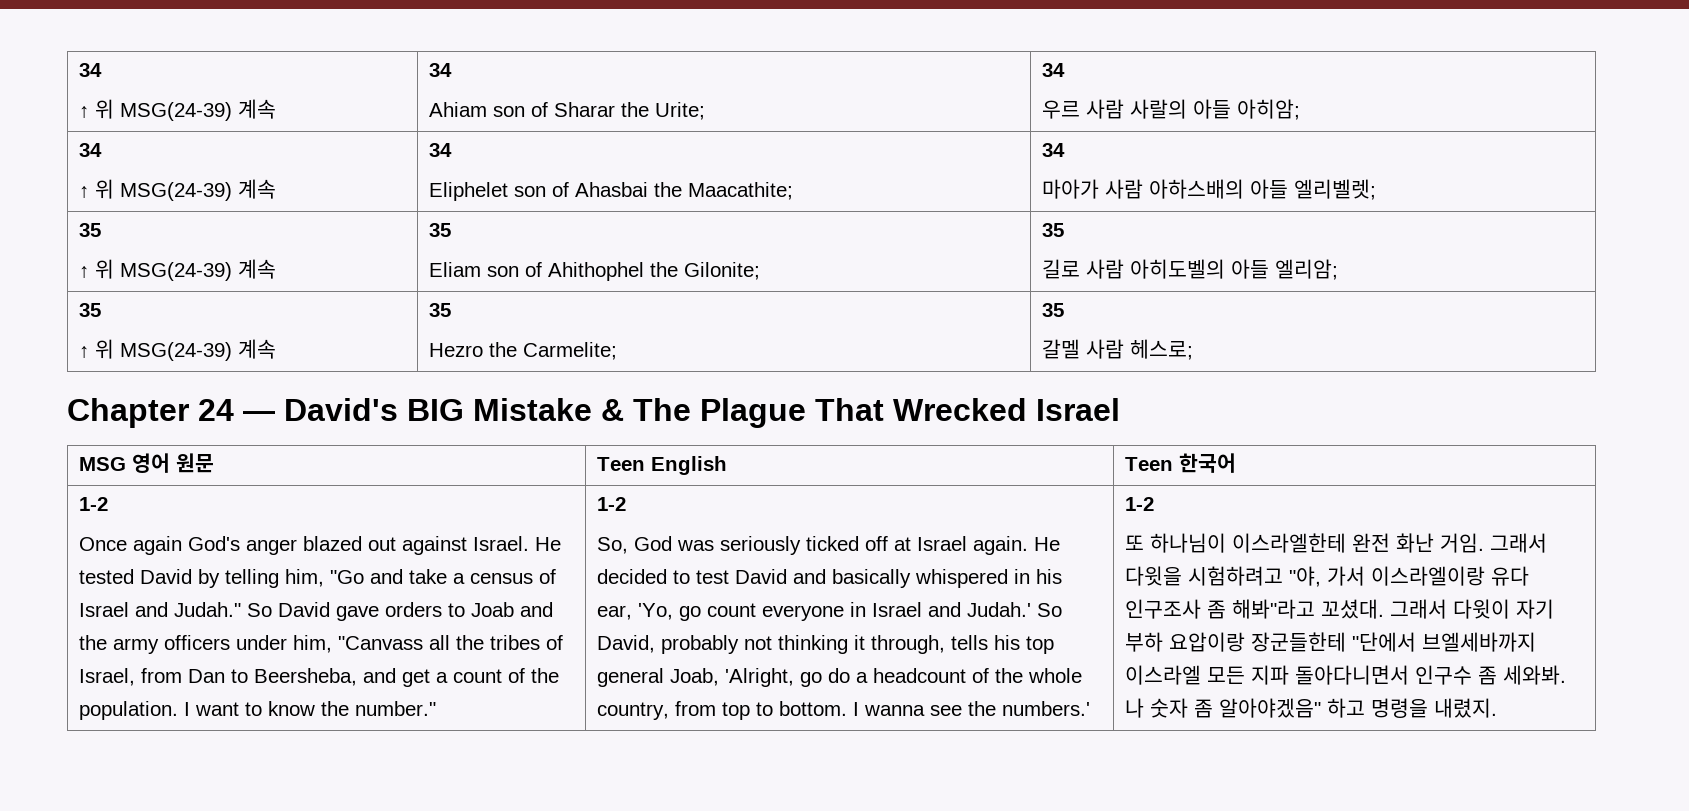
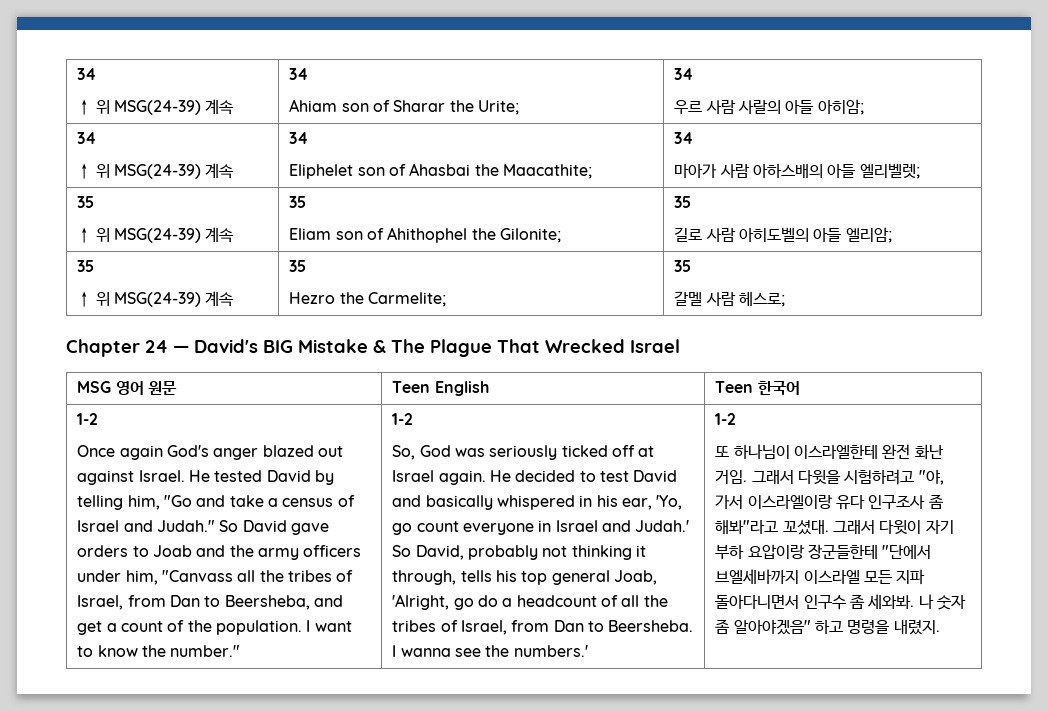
[995,668,1083,683] [597,701,848,720] the whole country, from top to bottom. -> [621,595,668,607] [392,620,694,635] all the tribes of Israel, from Dan to Beersheba.

